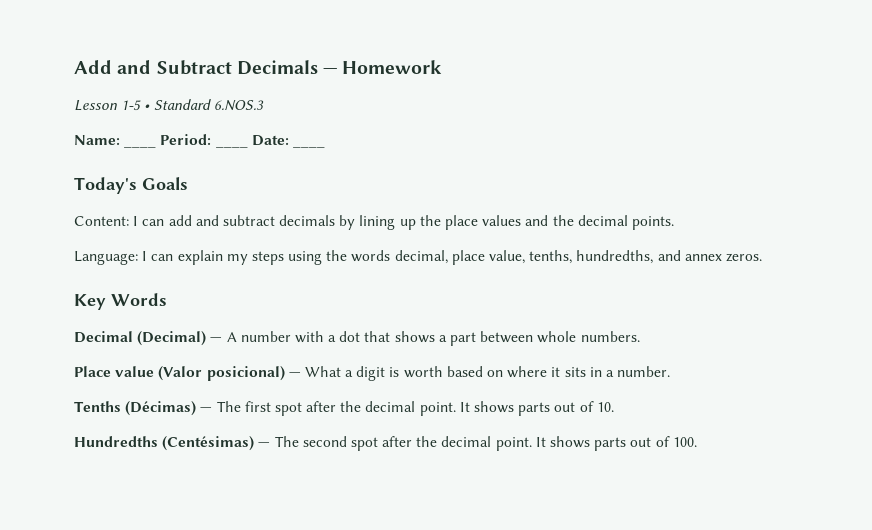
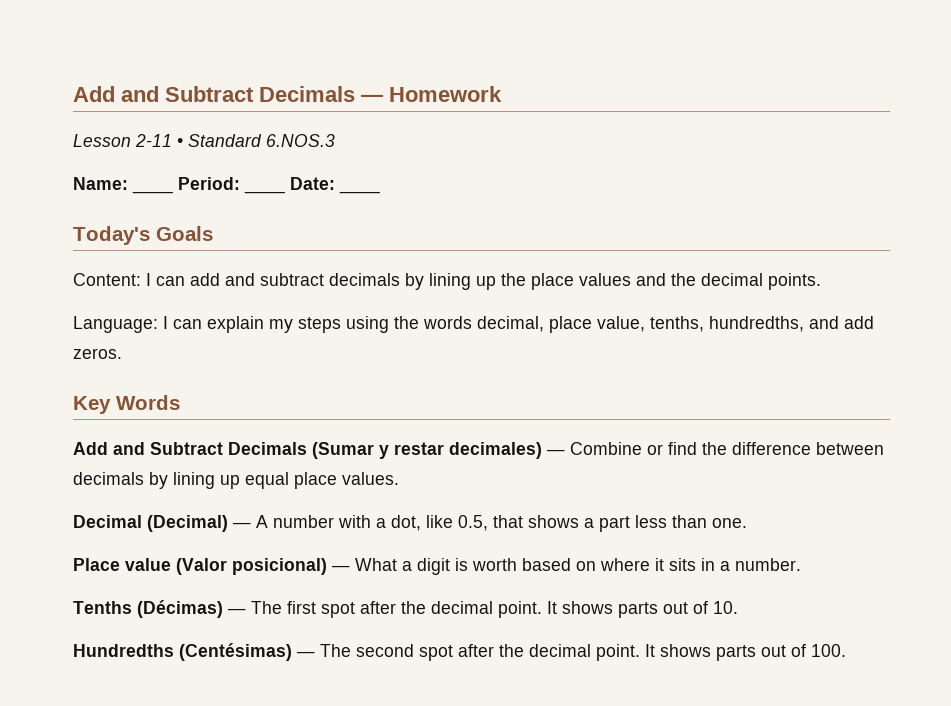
[121,100,142,111] 1-5 -> [135,134,172,147] 2-11
[684,254,722,261] annex -> [844,316,874,329] add
(167, 299) none -> [73,442,884,459] [73,472,399,489] // Add and Subtract Decimals (Sumar y restar decimales) — Combine or find the difference between decimals by lining up equal place values.
[339,331,361,342] dot -> [391,515,488,531] dot, like 0.5,
[480,331,640,343] between whole numbers. -> [635,515,747,528] less than one.

